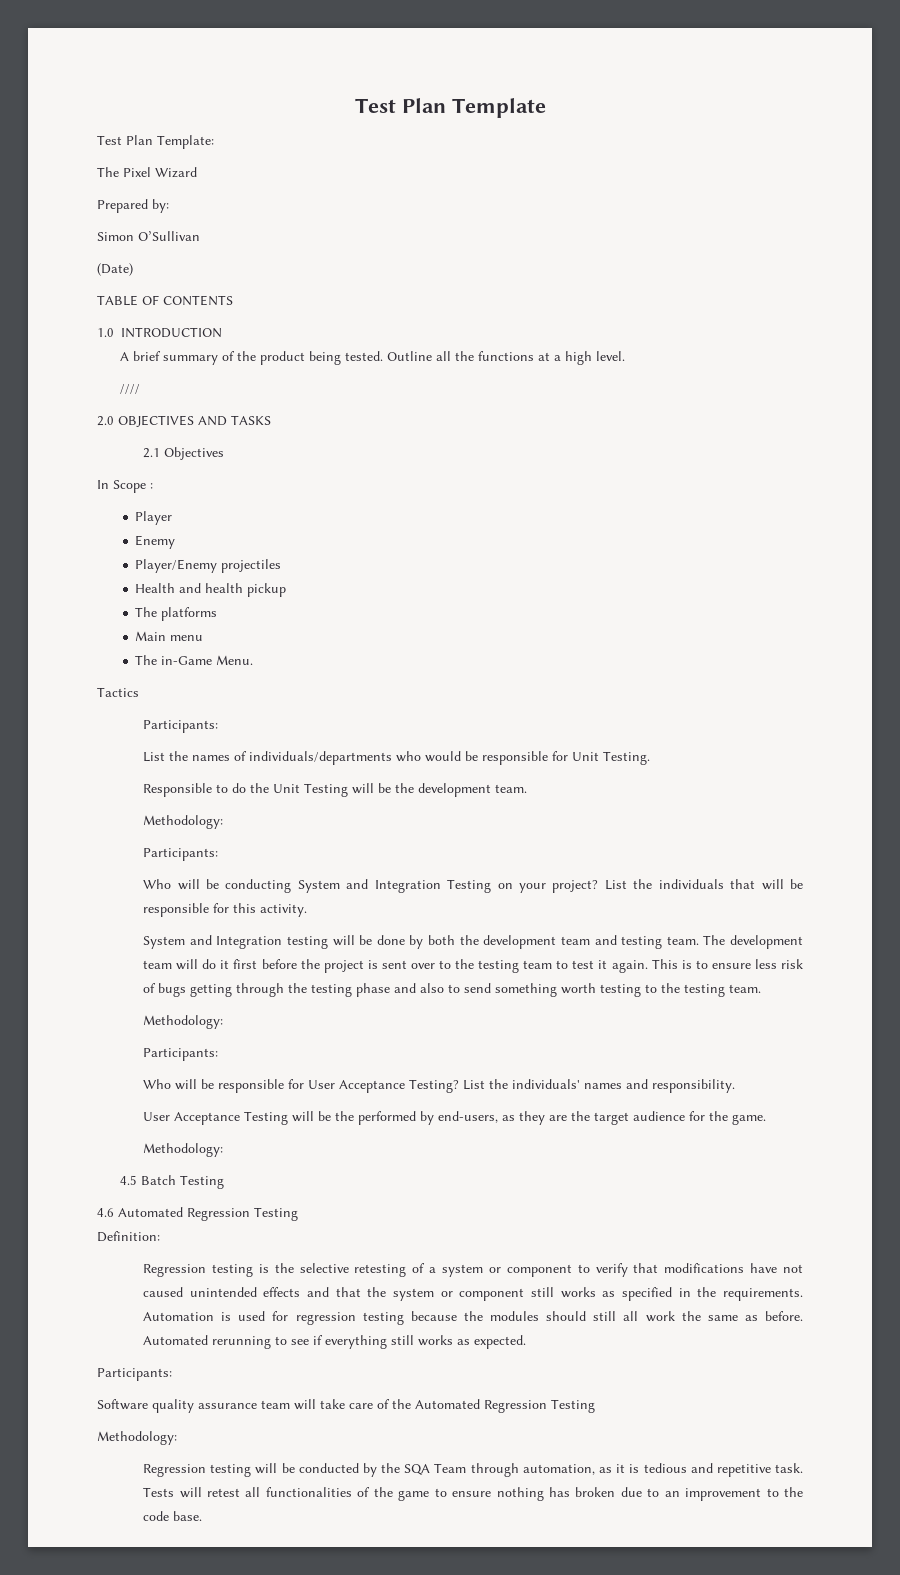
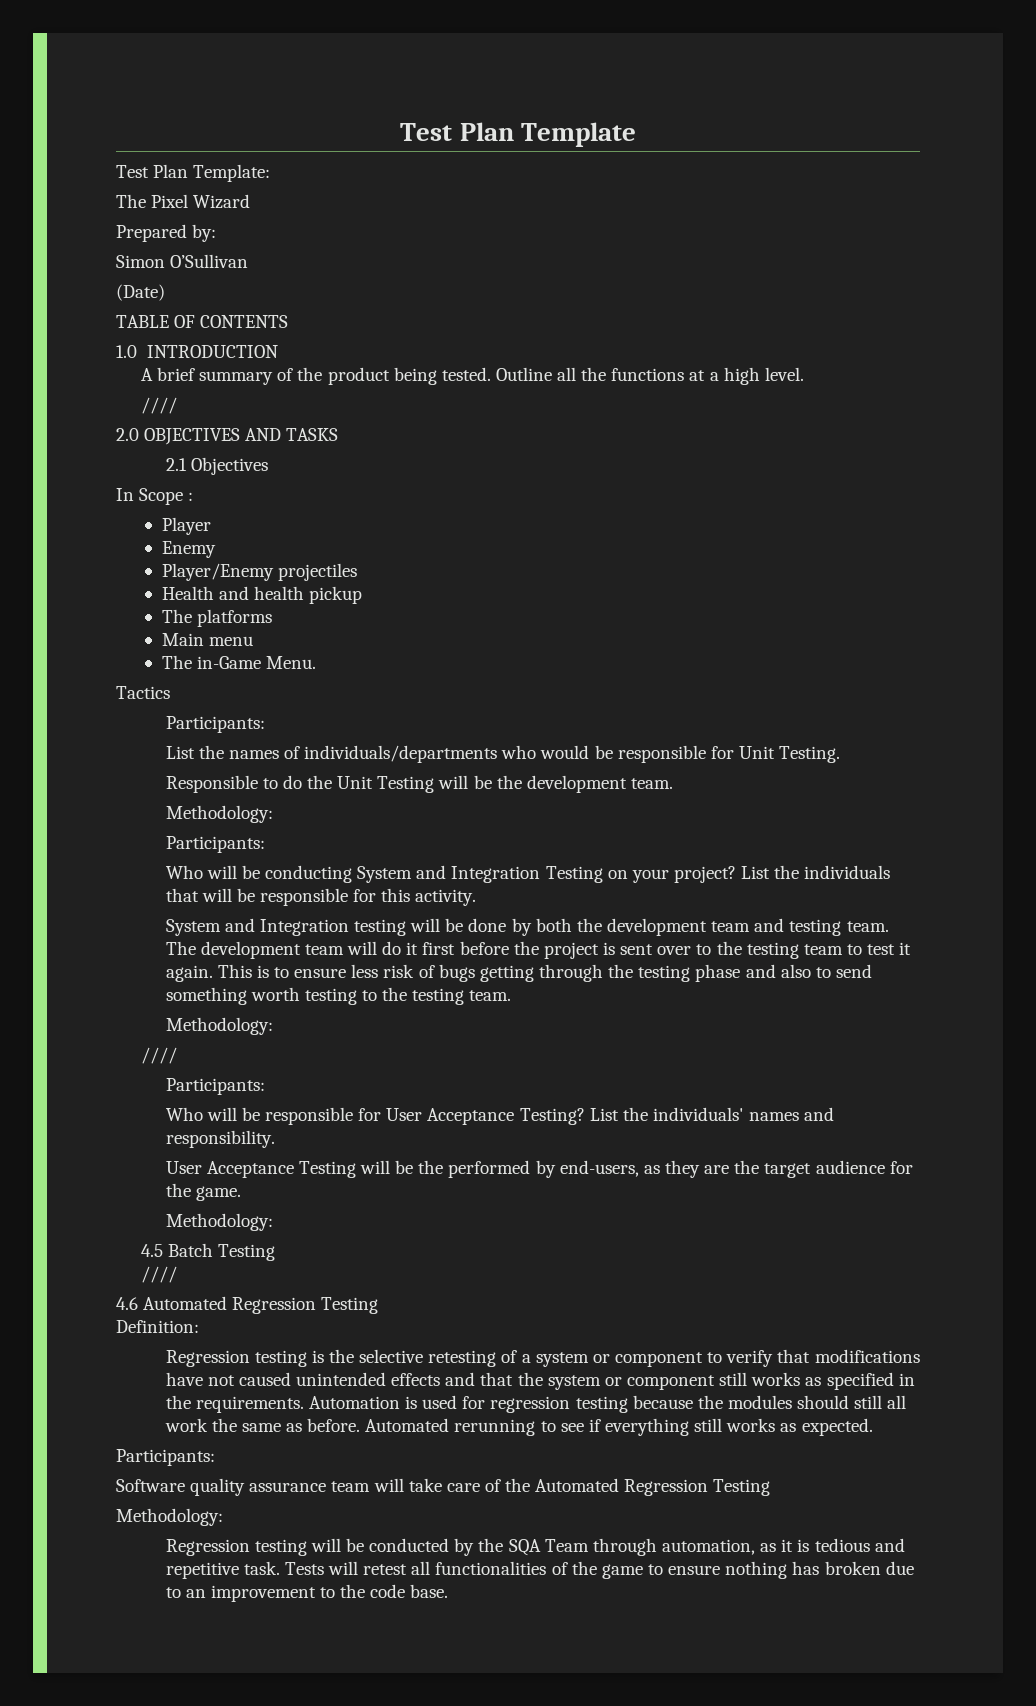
(224, 1022) none -> [140,1047,177,1064] // ////
(225, 1182) none -> [140,1266,177,1283] // ////

